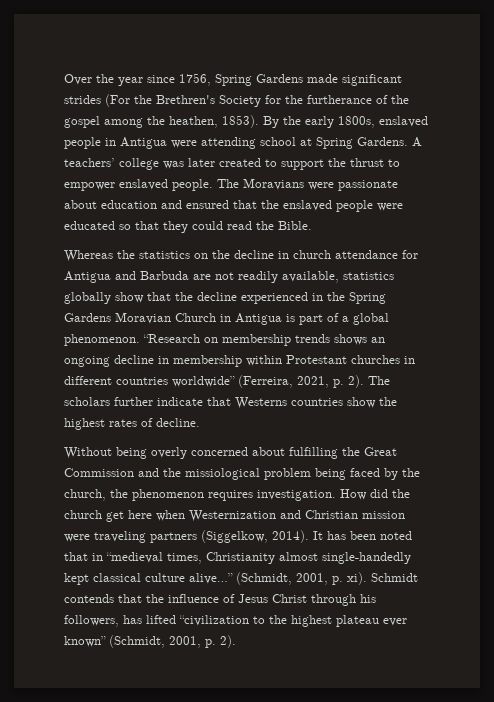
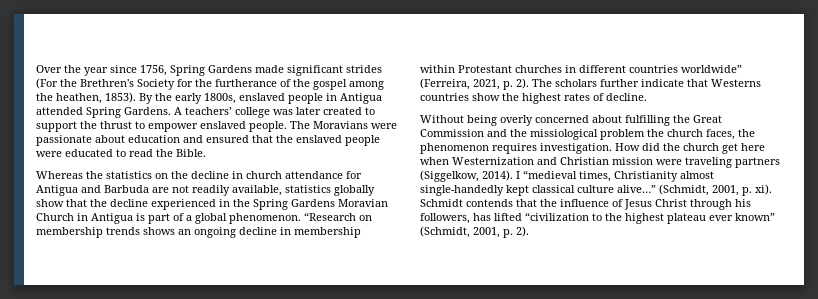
[171,137,312,149] were attending school at -> [36,107,83,115] attended
[119,221,223,233] so that they could -> [116,149,126,157] to
[315,468,420,480] [64,489,106,501] being faced by the church, -> [647,129,735,140] the church faces,
[313,531,412,540] [64,552,103,561] It has been noted that in -> [516,171,520,179] I

